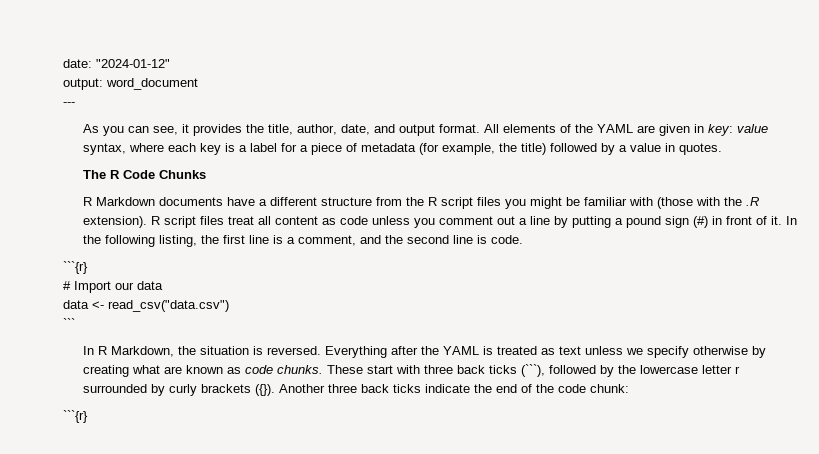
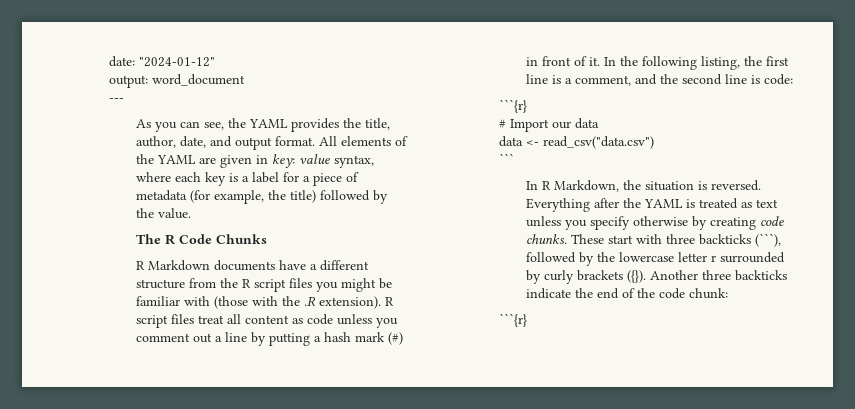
[182,124,190,133] it -> [228,118,289,128] the YAML
[619,143,723,155] a value in quotes. -> [136,208,192,219] the value.
[626,216,690,228] pound sign -> [324,332,386,342] hash mark
[491,235,524,244] code. -> [764,74,794,85] code:
[626,348,644,355] we -> [565,220,588,230] you
[132,365,242,374] what are known as -> (757, 223) none
[457,365,518,374] back ticks -> [699,234,752,245] backticks
[361,384,422,393] back ticks -> [735,270,788,281] backticks

